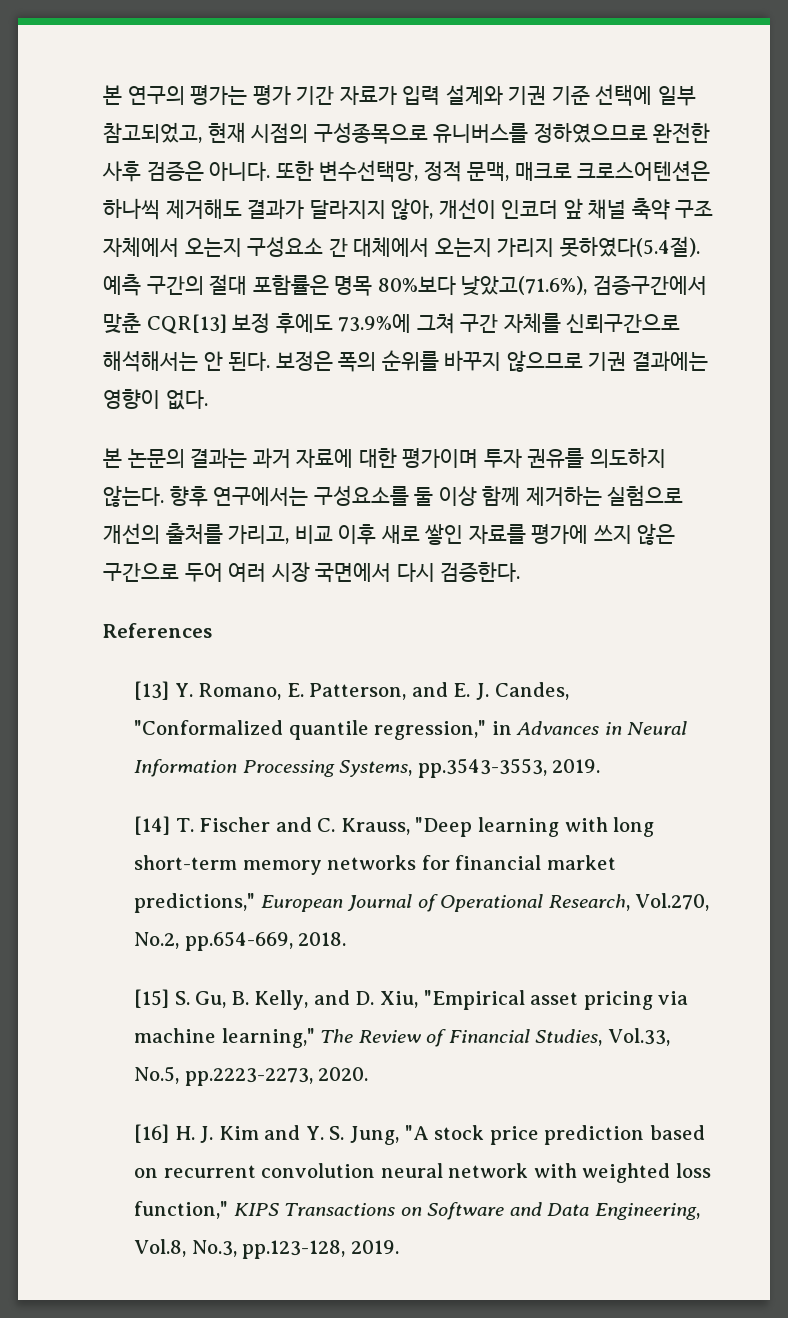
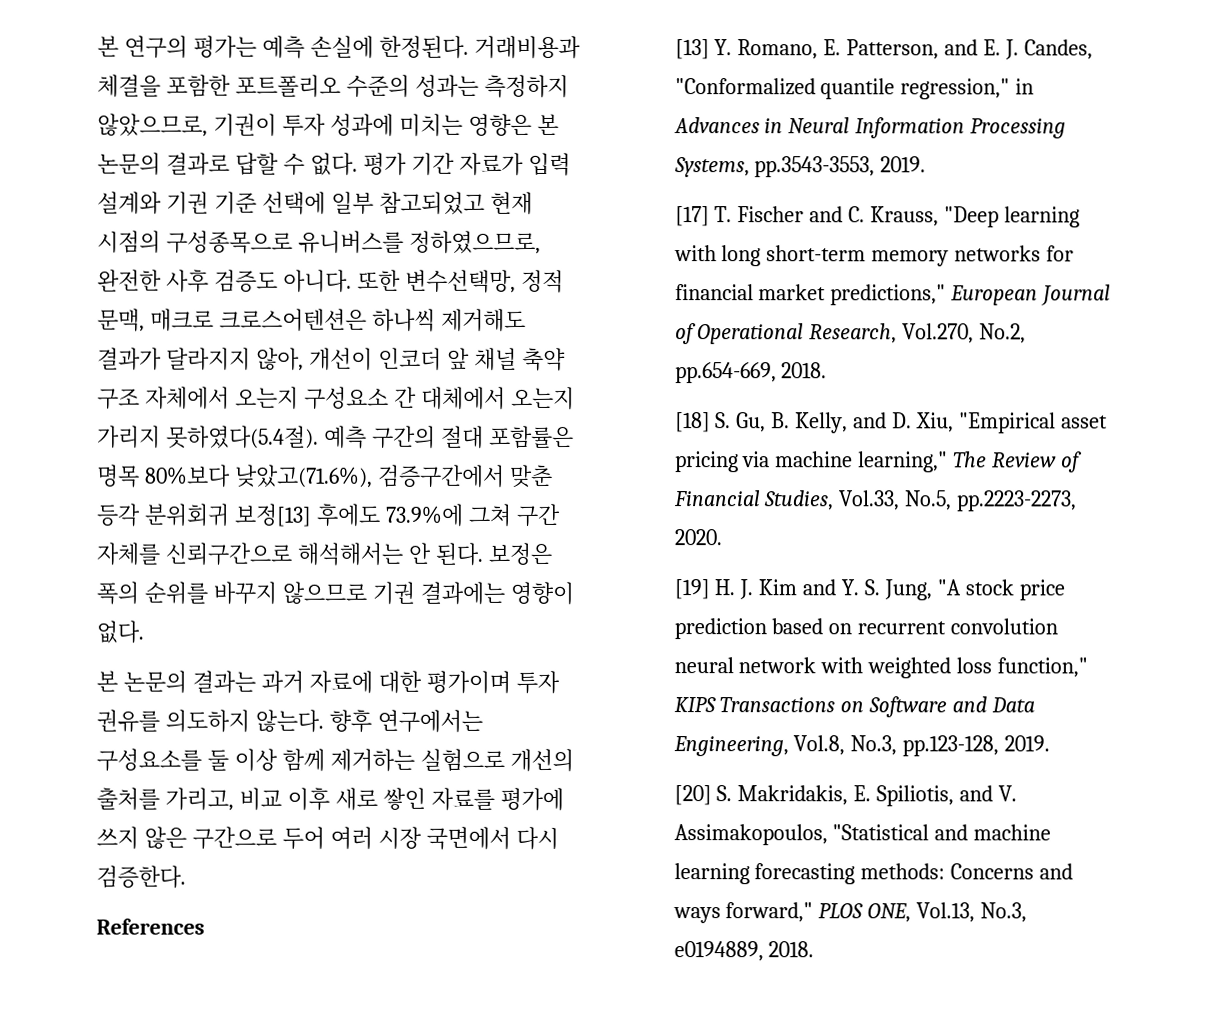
(248, 95) none -> [261,35,581,59] [97,74,569,98] [97,113,559,137] [97,152,358,176] 예측 손실에 한정된다. 거래비용과 체결을 포함한 포트폴리오 수준의 성과는 측정하지 않았으므로, 기권이 투자 성과에 미치는 영향은 본 논문의 결과로 답할 수 없다.
[103,122,202,143] 참고되었고, -> [378,191,485,215] 참고되었고
[533,123,648,143] 정하였으므로 -> [408,230,541,254] 정하였으므로,
[146,161,204,181] 검증은 -> [213,269,278,293] 검증도
[146,313,271,334] CQR[13] 보정 -> [96,503,312,527] 등각 분위회귀 보정[13]
[134,816,171,835] [14] -> [674,206,710,227] [17]
[134,989,170,1008] [15] -> [674,412,711,433] [18]
[134,1124,170,1143] [16] -> [673,579,710,600] [19]
(399, 1247) none -> [673,785,1018,807] [673,824,1052,846] [673,863,1074,885] [672,902,1028,924] [673,941,815,962] // [20] S. Makridakis, E. Spiliotis, and V. Assimakopoulos, "Statistical and machine learning forecasting methods: Concerns and ways forward," PLOS ONE, Vol.13, No.3, e0194889, 2018.

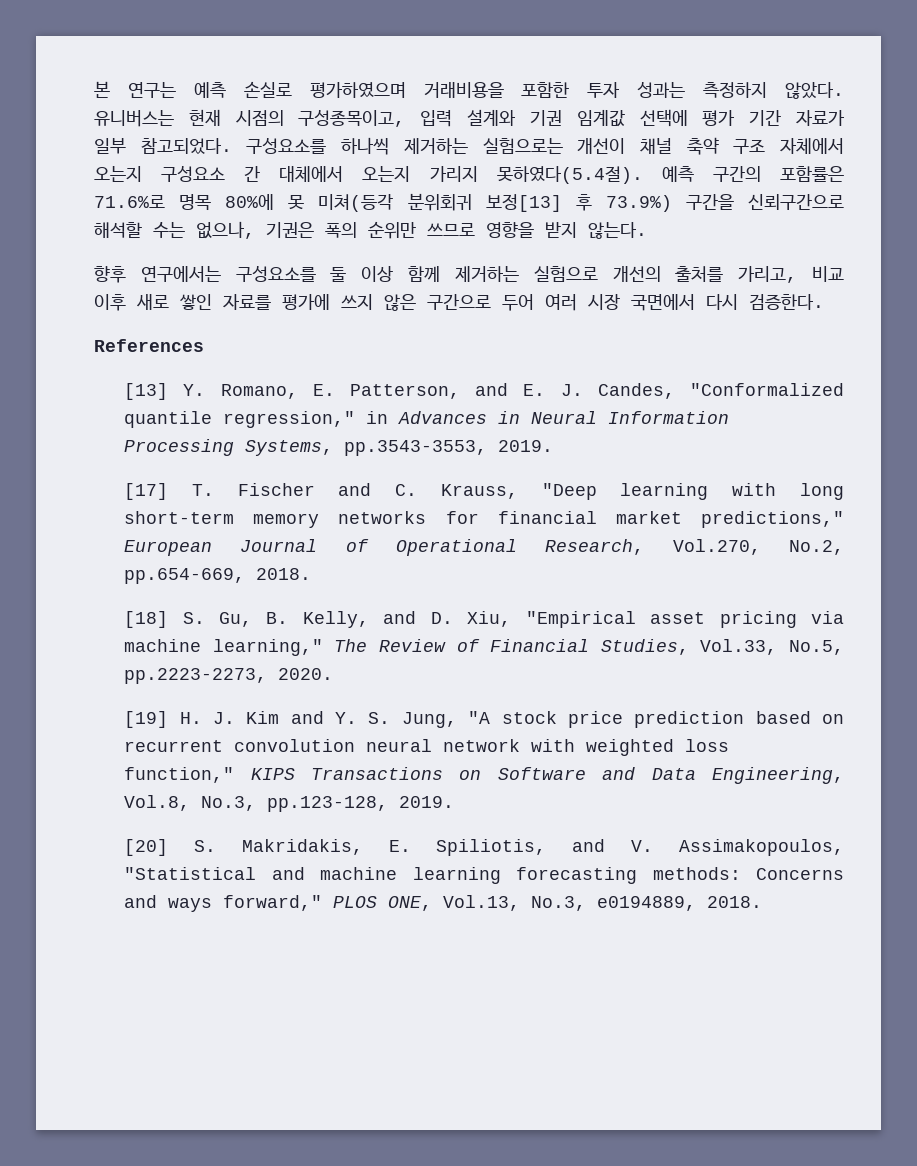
[97,35,581,59] [97,74,569,98] [97,113,559,137] [97,152,571,176] [97,191,533,215] [97,230,541,254] [97,269,564,293] [97,308,526,332] [97,347,470,371] 본 연구의 평가는 예측 손실에 한정된다. 거래비용과 체결을 포함한 포트폴리오 수준의 성과는 측정하지 않았으므로, 기권이 투자 성과에 미치는 영향은 본 논문의 결과로 답할 수 없다. 평가 기간 자료가 입력 설계와 기권 기준 선택에 일부 참고되었고 현재 시점의 구성종목으로 유니버스를 정하였으므로, 완전한 사후 검증도 아니다. 또한 변수선택망, 정적 문맥, 매크로 크로스어텐션은 하나씩 제거해도 결과가 달라지지 않아, 개선이 인코더 앞 -> [94,81,844,99] [94,109,846,127] [94,137,626,155] 본 연구는 예측 손실로 평가하였으며 거래비용을 포함한 투자 성과는 측정하지 않았다. 유니버스는 현재 시점의 구성종목이고, 입력 설계와 기권 임계값 선택에 평가 기간 자료가 일부 참고되었다. 구성요소를 하나씩 제거하는 실험으로는 개선이
[440,425,574,449] [97,464,553,488] [96,503,561,527] [96,542,552,566] [96,581,574,605] [96,620,144,644] [96,670,560,694] [96,709,324,733] 절대 포함률은 명목 80%보다 낮았고(71.6%), 검증구간에서 맞춘 등각 분위회귀 보정[13] 후에도 73.9%에 그쳐 구간 자체를 신뢰구간으로 해석해서는 안 된다. 보정은 폭의 순위를 바꾸지 않으므로 기권 결과에는 영향이 없다. // 본 논문의 결과는 과거 자료에 대한 평가이며 투자 권유를 의도하지 않는다. -> [779,166,844,182] [94,193,845,212] [94,221,647,239] 포함률은 71.6%로 명목 80%에 못 미쳐(등각 분위회귀 보정[13] 후 73.9%) 구간을 신뢰구간으로 해석할 수는 없으나, 기권은 폭의 순위만 쓰므로 영향을 받지 않는다. //

